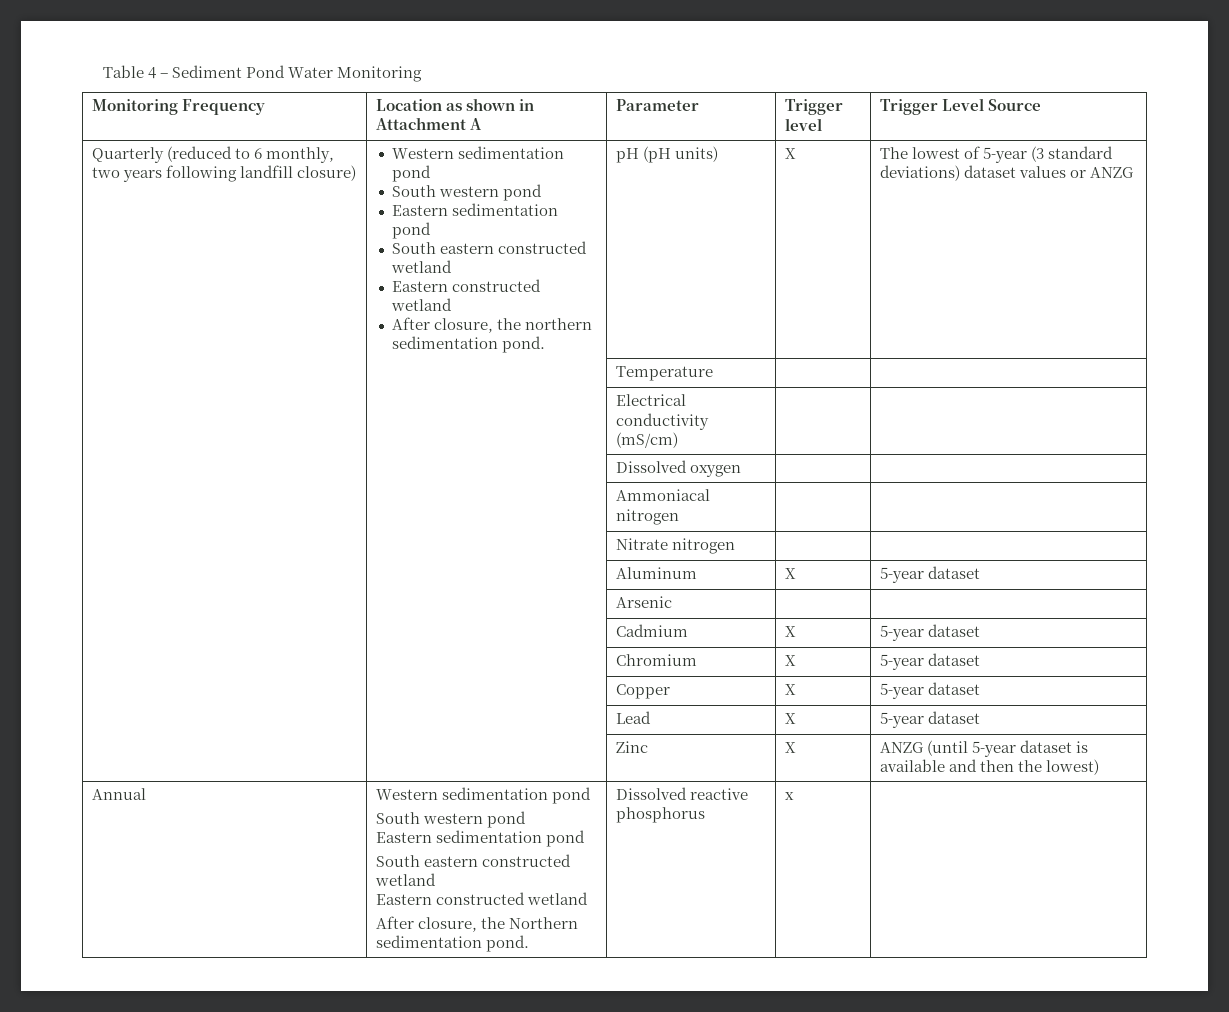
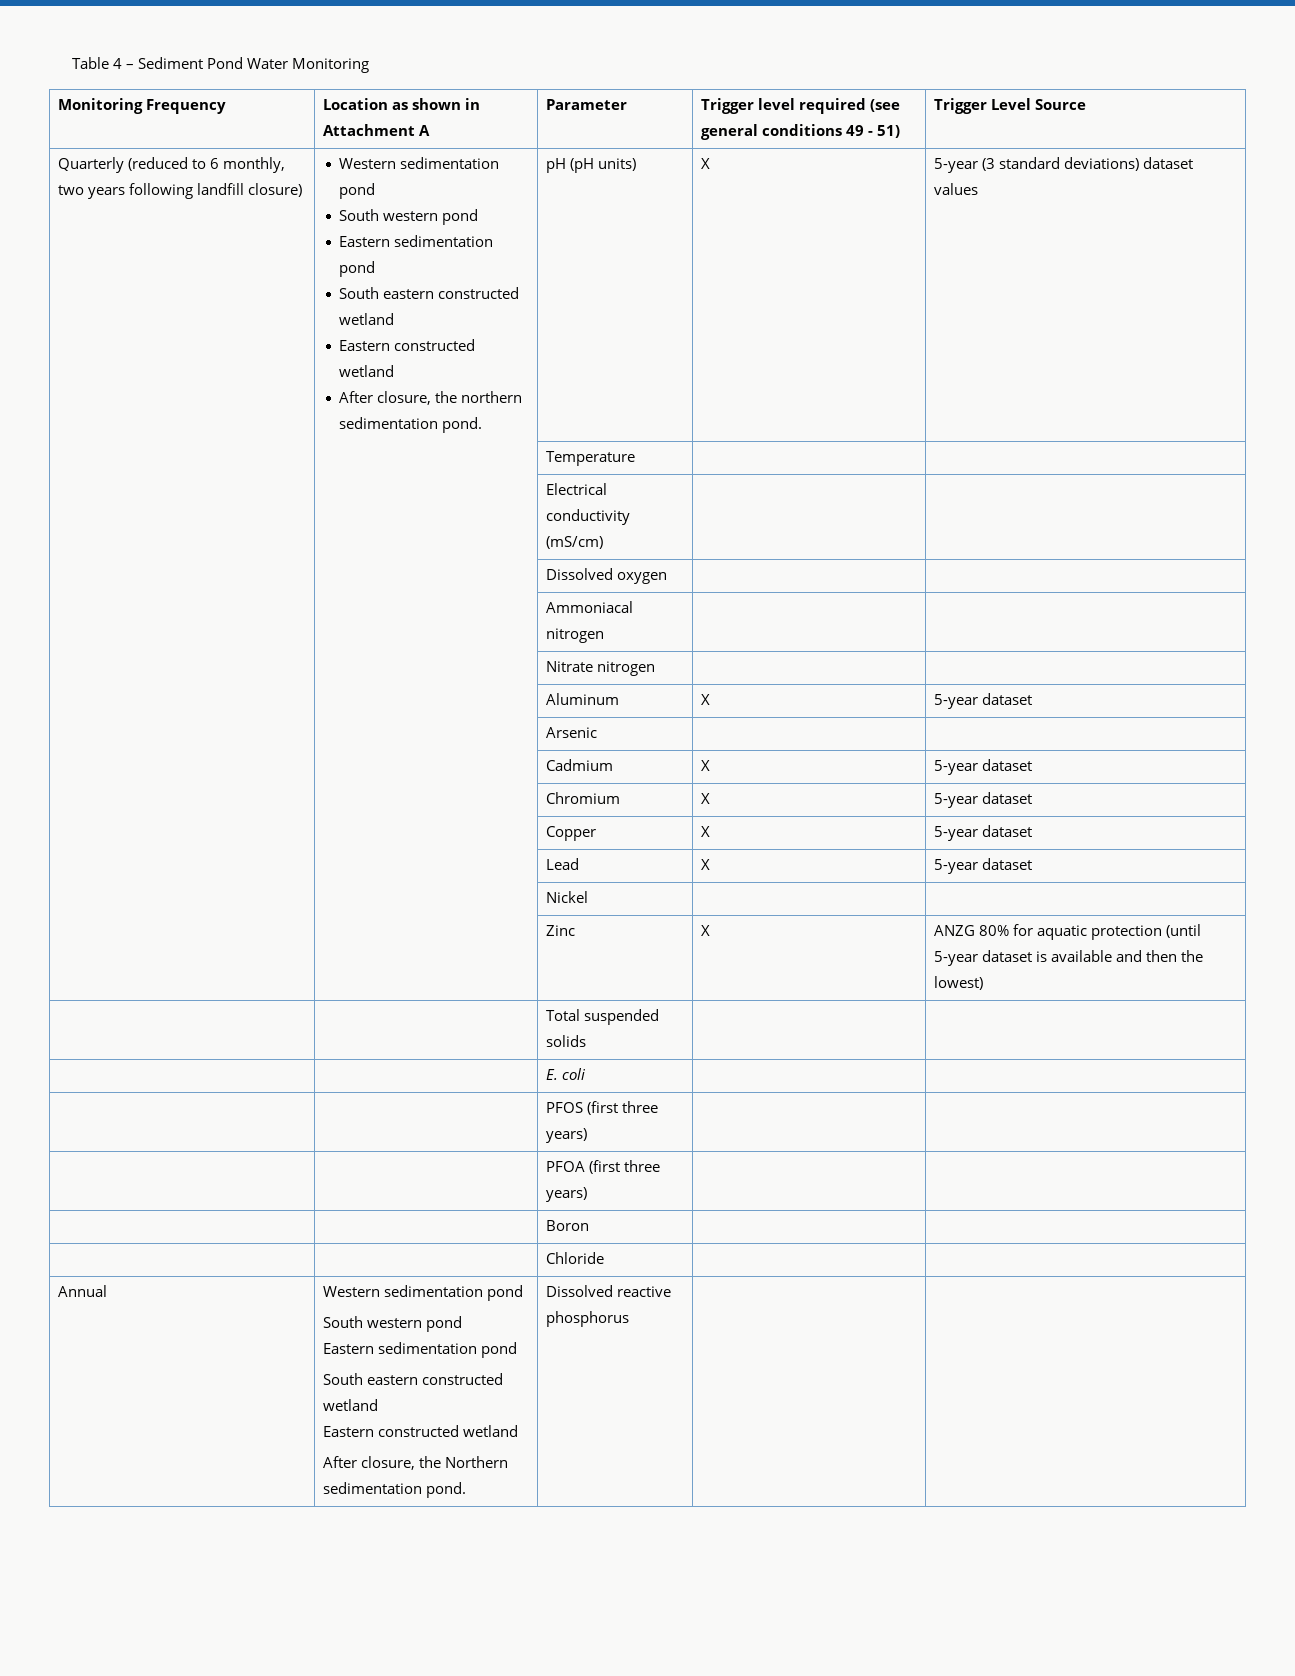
(822, 124) none -> [798,98,900,114] [700,124,900,140] required (see general conditions 49 - 51)
[879,146,980,159] The lowest of -> (710, 163) none
[1069,167,1133,178] or ANZG -> (978, 189) none
(980, 717) none -> [545,891,588,903] // | | Nickel | |
(923, 747) none -> [978,924,1162,940] 80% for aquatic protection
(1099, 767) none -> [545,1009,659,1025] [545,1035,586,1047] [545,1068,585,1080] [545,1101,658,1115] [545,1128,587,1143] [545,1160,660,1174] [545,1187,587,1202] [545,1220,589,1231] [545,1252,604,1264] // | | Total suspended solids | | // | | E. coli | | // | | PFOS (first three years) | | // | | PFOA (first three years) | | // | | Boron | | // | | Chloride | |
[784,792,794,800] x -> (629, 1319) none

